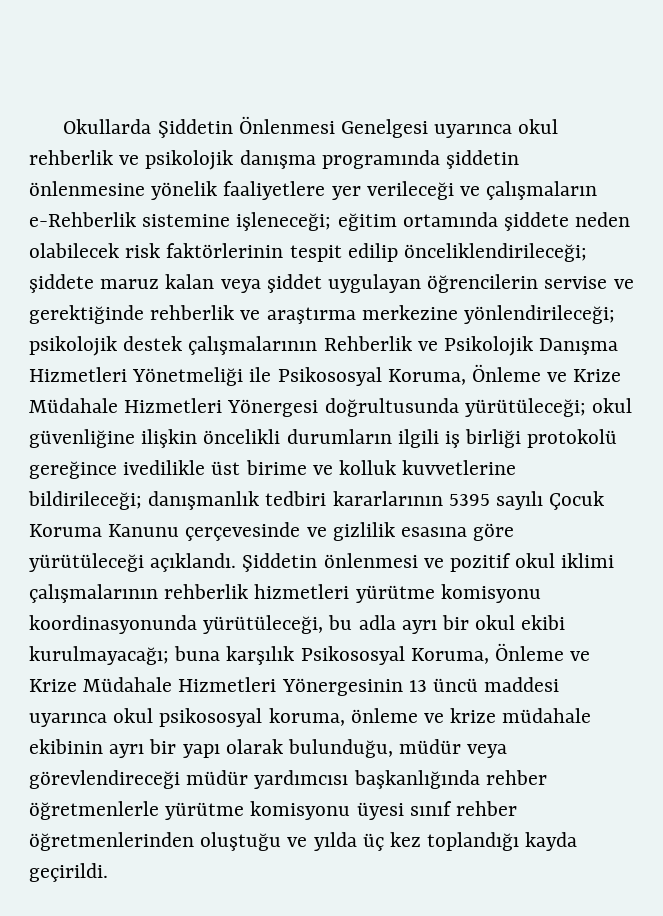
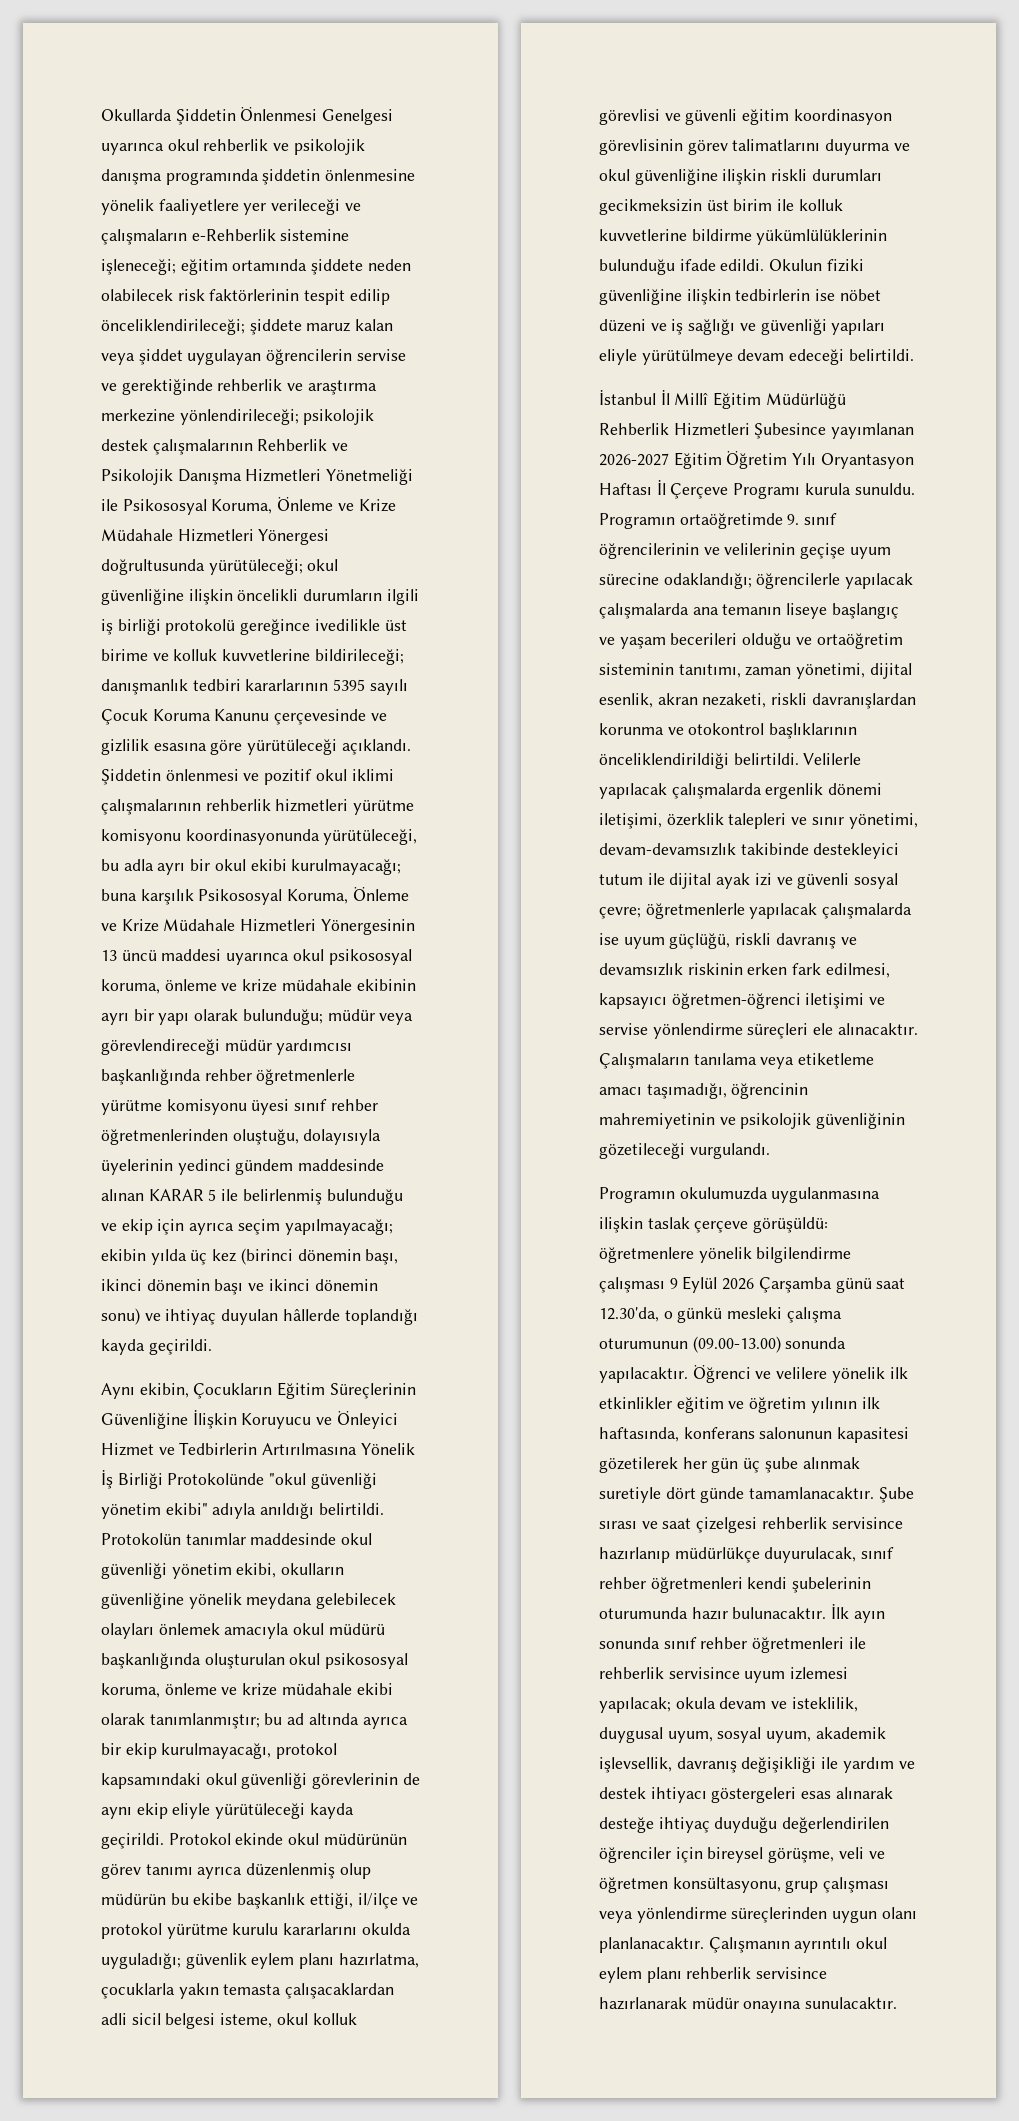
[288,739,394,758] bulunduğu, -> [242,1009,323,1025] bulunduğu;
[200,832,578,851] [29,863,108,882] oluştuğu ve yılda üç kez toplandığı kayda geçirildi. -> [232,1129,382,1145] [101,1159,385,1175] [101,1189,403,1205] [101,1219,393,1235] [101,1248,399,1265] [101,1279,378,1295] [101,1308,418,1325] [101,1339,212,1355] [101,1382,416,1399] [101,1410,398,1429] [101,1442,415,1456] [101,1470,377,1489] [101,1503,384,1519] [101,1533,373,1545] [101,1563,345,1579] [101,1593,397,1609] [101,1623,385,1639] [101,1653,409,1669] [101,1683,393,1698] [101,1713,408,1729] [101,1743,338,1759] [101,1773,420,1789] [101,1803,354,1819] [101,1833,407,1849] [101,1863,371,1879] [101,1893,419,1909] [101,1923,411,1939] [101,1953,419,1969] [101,1983,395,1999] [101,2013,357,2029] [599,109,892,125] [599,139,910,155] [599,169,882,185] [599,199,843,215] [599,229,888,245] [599,259,864,275] [599,289,881,305] [599,319,886,335] [599,349,914,365] [599,390,846,409] [599,423,915,439] [599,451,914,469] [599,480,915,499] [599,513,838,529] [599,543,891,559] [599,573,914,589] [599,603,899,619] [599,633,903,649] [599,663,912,679] [599,693,916,709] [599,723,858,739] [599,753,862,769] [599,783,883,799] [599,813,918,829] [599,843,900,859] [599,873,899,889] [599,903,913,919] [599,933,857,949] [599,963,890,978] [599,993,886,1009] [599,1023,918,1039] [599,1053,875,1069] [599,1083,809,1099] [599,1113,906,1129] [599,1143,770,1159] [599,1187,881,1203] [599,1217,829,1233] [599,1247,852,1263] [599,1276,906,1293] [599,1307,842,1323] [599,1336,847,1353] [599,1365,908,1383] [599,1397,880,1413] [599,1427,910,1443] [599,1457,860,1473] [599,1487,914,1503] [599,1517,903,1533] [599,1547,895,1563] [599,1577,872,1593] [599,1604,885,1623] [599,1637,866,1653] [599,1667,849,1683] [599,1697,858,1713] [599,1727,886,1743] [599,1757,915,1773] [599,1787,893,1803] [599,1817,890,1833] [599,1847,885,1863] [599,1877,890,1893] [599,1907,917,1923] [599,1937,888,1953] [599,1967,828,1983] [599,1997,898,2013] oluştuğu, dolayısıyla üyelerinin yedinci gündem maddesinde alınan KARAR 5 ile belirlenmiş bulunduğu ve ekip için ayrıca seçim yapılmayacağı; ekibin yılda üç kez (birinci dönemin başı, ikinci dönemin başı ve ikinci dönemin sonu) ve ihtiyaç duyulan hâllerde toplandığı kayda geçirildi. // Aynı ekibin, Çocukların Eğitim Süreçlerinin Güvenliğine İlişkin Koruyucu ve Önleyici Hizmet ve Tedbirlerin Artırılmasına Yönelik İş Birliği Protokolünde "okul güvenliği yönetim ekibi" adıyla anıldığı belirtildi. Protokolün tanımlar maddesinde okul güvenliği yönetim ekibi, okulların güvenliğine yönelik meydana gelebilecek olayları önlemek amacıyla okul müdürü başkanlığında oluşturulan okul psikososyal koruma, önleme ve krize müdahale ekibi olarak tanımlanmıştır; bu ad altında ayrıca bir ekip kurulmayacağı, protokol kapsamındaki okul güvenliği görevlerinin de aynı ekip eliyle yürütüleceği kayda geçirildi. Protokol ekinde okul müdürünün görev tanımı ayrıca düzenlenmiş olup müdürün bu ekibe başkanlık ettiği, il/ilçe ve protokol yürütme kurulu kararlarını okulda uyguladığı; güvenlik eylem planı hazırlatma, çocuklarla yakın temasta çalışacaklardan adli sicil belgesi isteme, okul kolluk görevlisi ve güvenli eğitim koordinasyon görevlisinin görev talimatlarını duyurma ve okul güvenliğine ilişkin riskli durumları gecikmeksizin üst birim ile kolluk kuvvetlerine bildirme yükümlülüklerinin bulunduğu ifade edildi. Okulun fiziki güvenliğine ilişkin tedbirlerin ise nöbet düzeni ve iş sağlığı ve güvenliği yapıları eliyle yürütülmeye devam edeceği belirtildi. // İstanbul İl Millî Eğitim Müdürlüğü Rehberlik Hizmetleri Şubesince yayımlanan 2026-2027 Eğitim Öğretim Yılı Oryantasyon Haftası İl Çerçeve Programı kurula sunuldu. Programın ortaöğretimde 9. sınıf öğrencilerinin ve velilerinin geçişe uyum sürecine odaklandığı; öğrencilerle yapılacak çalışmalarda ana temanın liseye başlangıç ve yaşam becerileri olduğu ve ortaöğretim sisteminin tanıtımı, zaman yönetimi, dijital esenlik, akran nezaketi, riskli davranışlardan korunma ve otokontrol başlıklarının önceliklendirildiği belirtildi. Velilerle yapılacak çalışmalarda ergenlik dönemi iletişimi, özerklik talepleri ve sınır yönetimi, devam-devamsızlık takibinde destekleyici tutum ile dijital ayak izi ve güvenli sosyal çevre; öğretmenlerle yapılacak çalışmalarda ise uyum güçlüğü, riskli davranış ve devamsızlık riskinin erken fark edilmesi, kapsayıcı öğretmen-öğrenci iletişimi ve servise yönlendirme süreçleri ele alınacaktır. Çalışmaların tanılama veya etiketleme amacı taşımadığı, öğrencinin mahremiyetinin ve psikolojik güvenliğinin gözetileceği vurgulandı. // Programın okulumuzda uygulanmasına ilişkin taslak çerçeve görüşüldü: öğretmenlere yönelik bilgilendirme çalışması 9 Eylül 2026 Çarşamba günü saat 12.30'da, o günkü mesleki çalışma oturumunun (09.00-13.00) sonunda yapılacaktır. Öğrenci ve velilere yönelik ilk etkinlikler eğitim ve öğretim yılının ilk haftasında, konferans salonunun kapasitesi gözetilerek her gün üç şube alınmak suretiyle dört günde tamamlanacaktır. Şube sırası ve saat çizelgesi rehberlik servisince hazırlanıp müdürlükçe duyurulacak, sınıf rehber öğretmenleri kendi şubelerinin oturumunda hazır bulunacaktır. İlk ayın sonunda sınıf rehber öğretmenleri ile rehberlik servisince uyum izlemesi yapılacak; okula devam ve isteklilik, duygusal uyum, sosyal uyum, akademik işlevsellik, davranış değişikliği ile yardım ve destek ihtiyacı göstergeleri esas alınarak desteğe ihtiyaç duyduğu değerlendirilen öğrenciler için bireysel görüşme, veli ve öğretmen konsültasyonu, grup çalışması veya yönlendirme süreçlerinden uygun olanı planlanacaktır. Çalışmanın ayrıntılı okul eylem planı rehberlik servisince hazırlanarak müdür onayına sunulacaktır.

